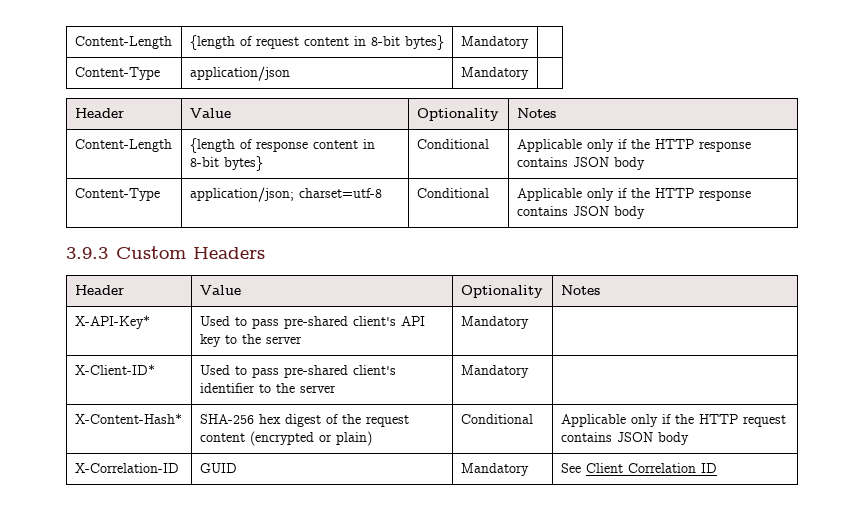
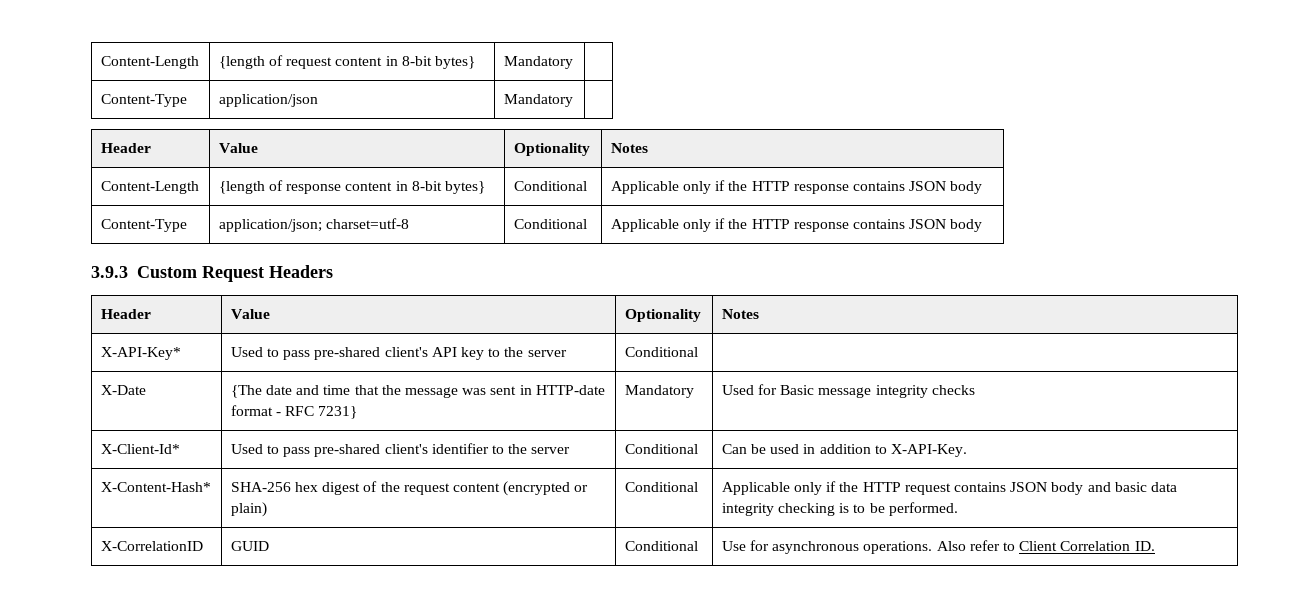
(186, 252) none -> [201,266,264,282] Request
[460,316,529,329] [74,364,155,375] Mandatory | // X-Client-ID* -> [624,347,698,357] [100,385,146,395] [230,385,605,398] [230,405,358,419] [624,385,694,398] [721,384,975,398] [100,444,180,454] Conditional | // X-Date | {The date and time that the message was sent in HTTP-date format - RFC 7231} | Mandatory | Used for Basic message integrity checks // X-Client-Id*
[460,365,529,378] Mandatory | -> [624,444,698,454] [721,444,968,457] Conditional | Can be used in addition to X-API-Key.
[74,463,179,473] [199,463,237,473] [460,463,529,476] [560,463,581,473] // X-Correlation-ID | GUID | Mandatory | See -> [1087,482,1177,492] [721,502,958,516] [100,541,203,551] [230,541,269,551] [624,541,698,551] [721,540,1016,554] and basic data integrity checking is to be performed. // X-CorrelationID | GUID | Conditional | Use for asynchronous operations. Also refer to
[700,463,717,473] ID -> [1134,541,1155,551] ID.

